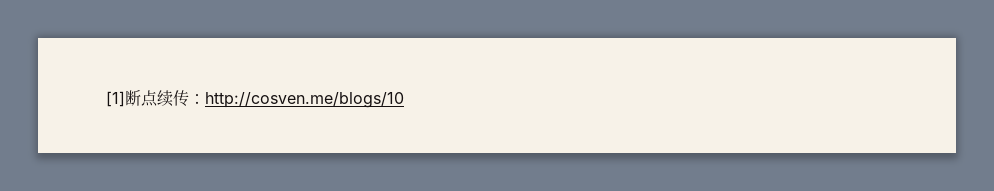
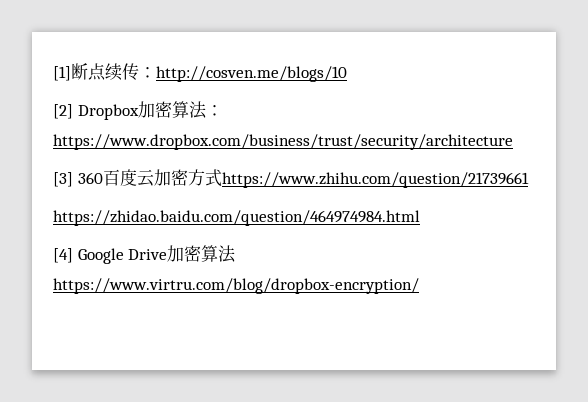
(404, 100) none -> [53,101,223,120] [53,134,513,150] [53,169,529,188] [53,210,420,226] [53,245,237,264] [53,278,419,294] // [2] Dropbox加密算法：https://www.dropbox.com/business/trust/security/architecture // [3] 360百度云加密方式https://www.zhihu.com/question/21739661 // https://zhidao.baidu.com/question/464974984.html // [4] Google Drive加密算法https://www.virtru.com/blog/dropbox-encryption/

